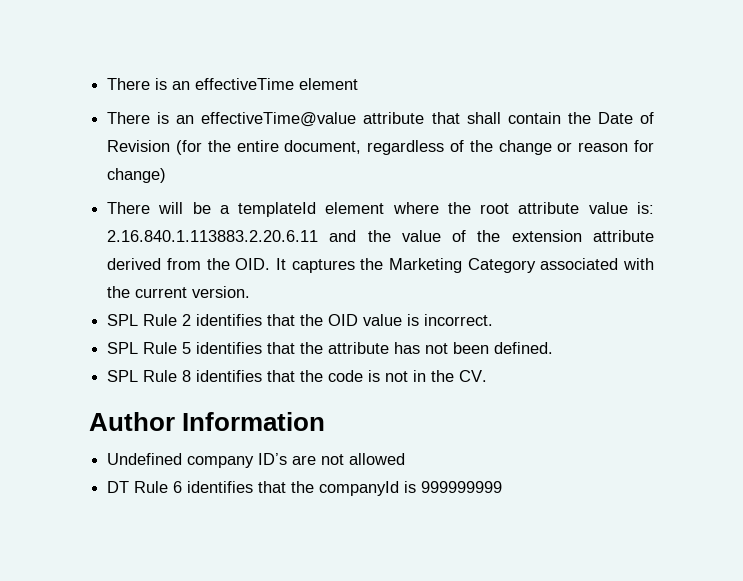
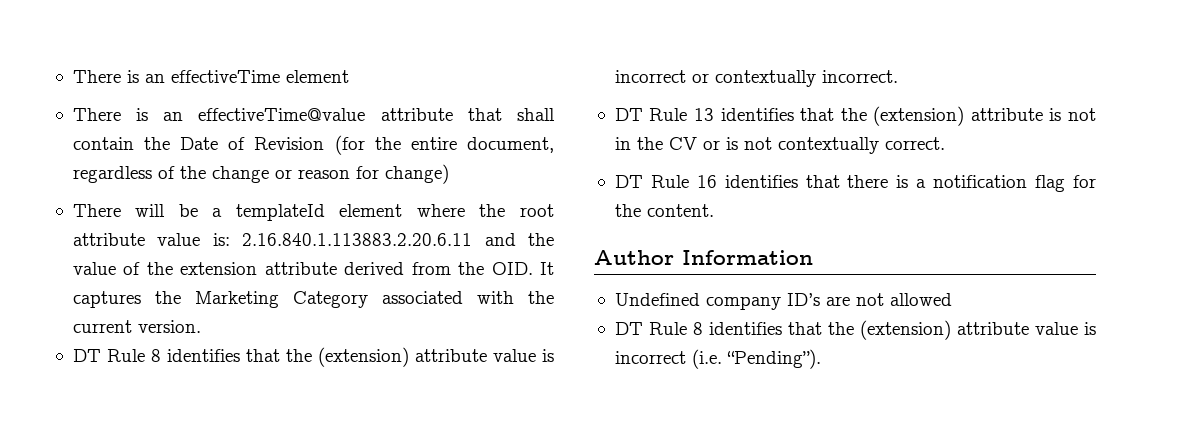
[107,314,494,326] [107,342,554,354] [107,370,488,382] SPL Rule 2 identifies that the OID value is incorrect. // SPL Rule 5 identifies that the attribute has not been defined. // SPL Rule 8 identifies that the code is not in the CV. -> [72,347,555,367] [614,70,898,87] [614,106,1096,126] [614,137,945,154] [614,175,1096,192] [614,204,714,217] DT Rule 8 identifies that the (extension) attribute value is incorrect or contextually incorrect. // DT Rule 13 identifies that the (extension) attribute is not in the CV or is not contextually correct. // DT Rule 16 identifies that there is a notification flag for the content.
[173,481,503,496] 6 identifies that the companyId is 999999999 -> [692,320,1096,340] [614,349,821,369] 8 identifies that the (extension) attribute value is incorrect (i.e. “Pending”).

